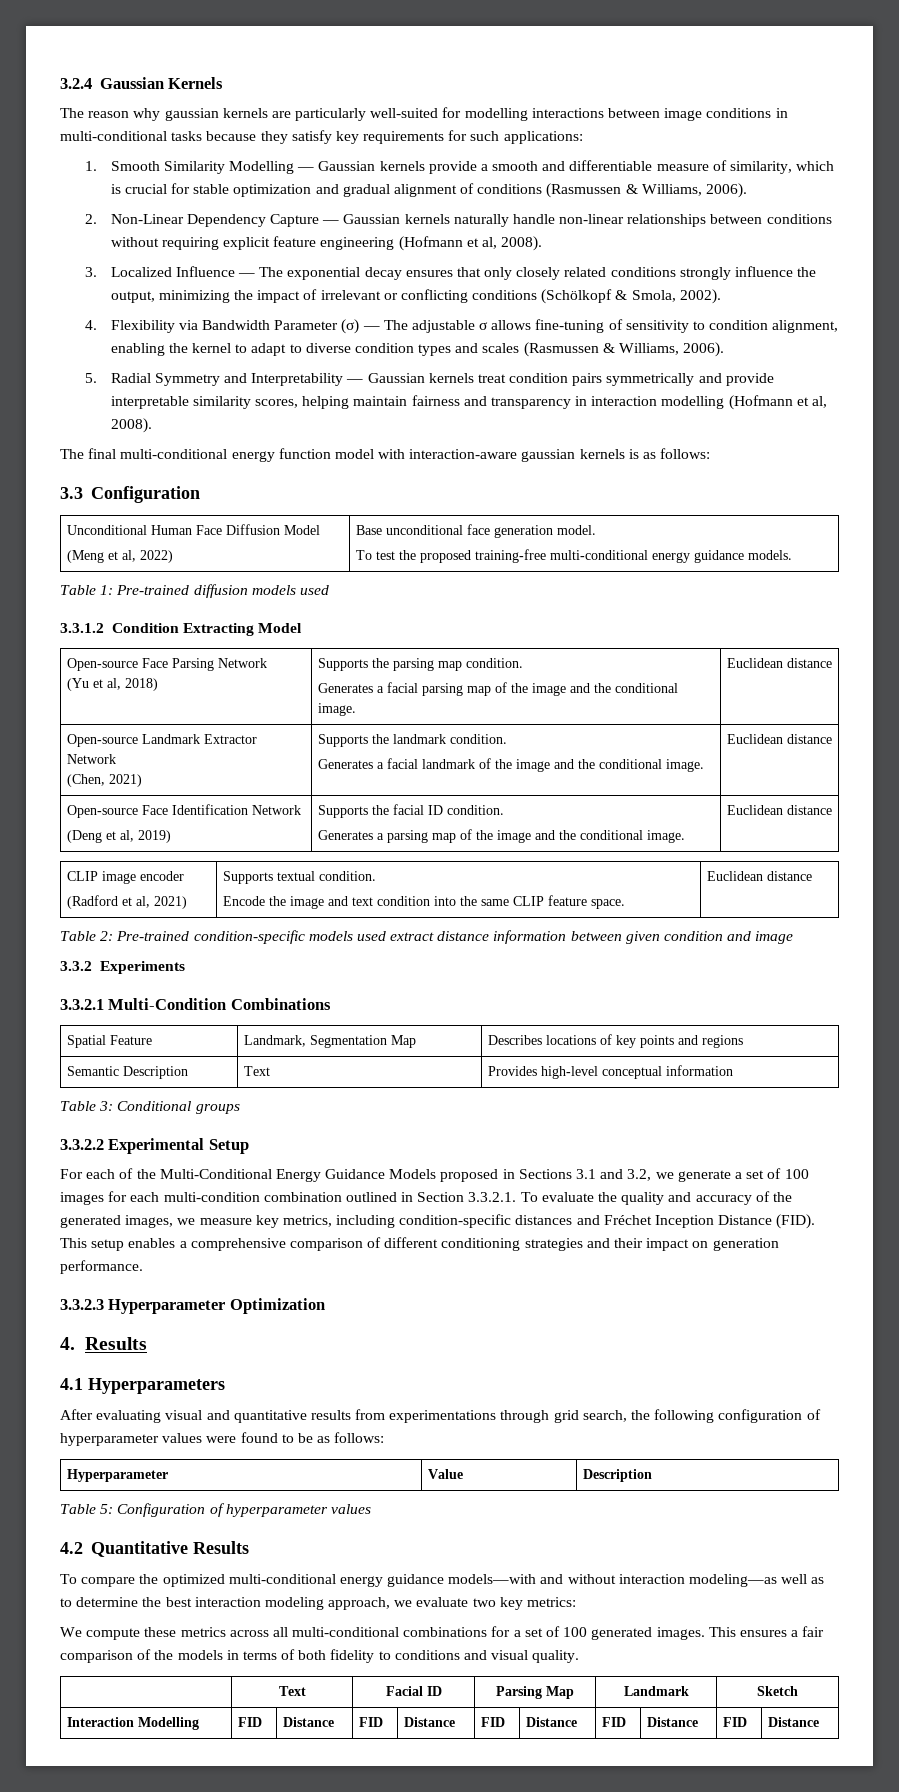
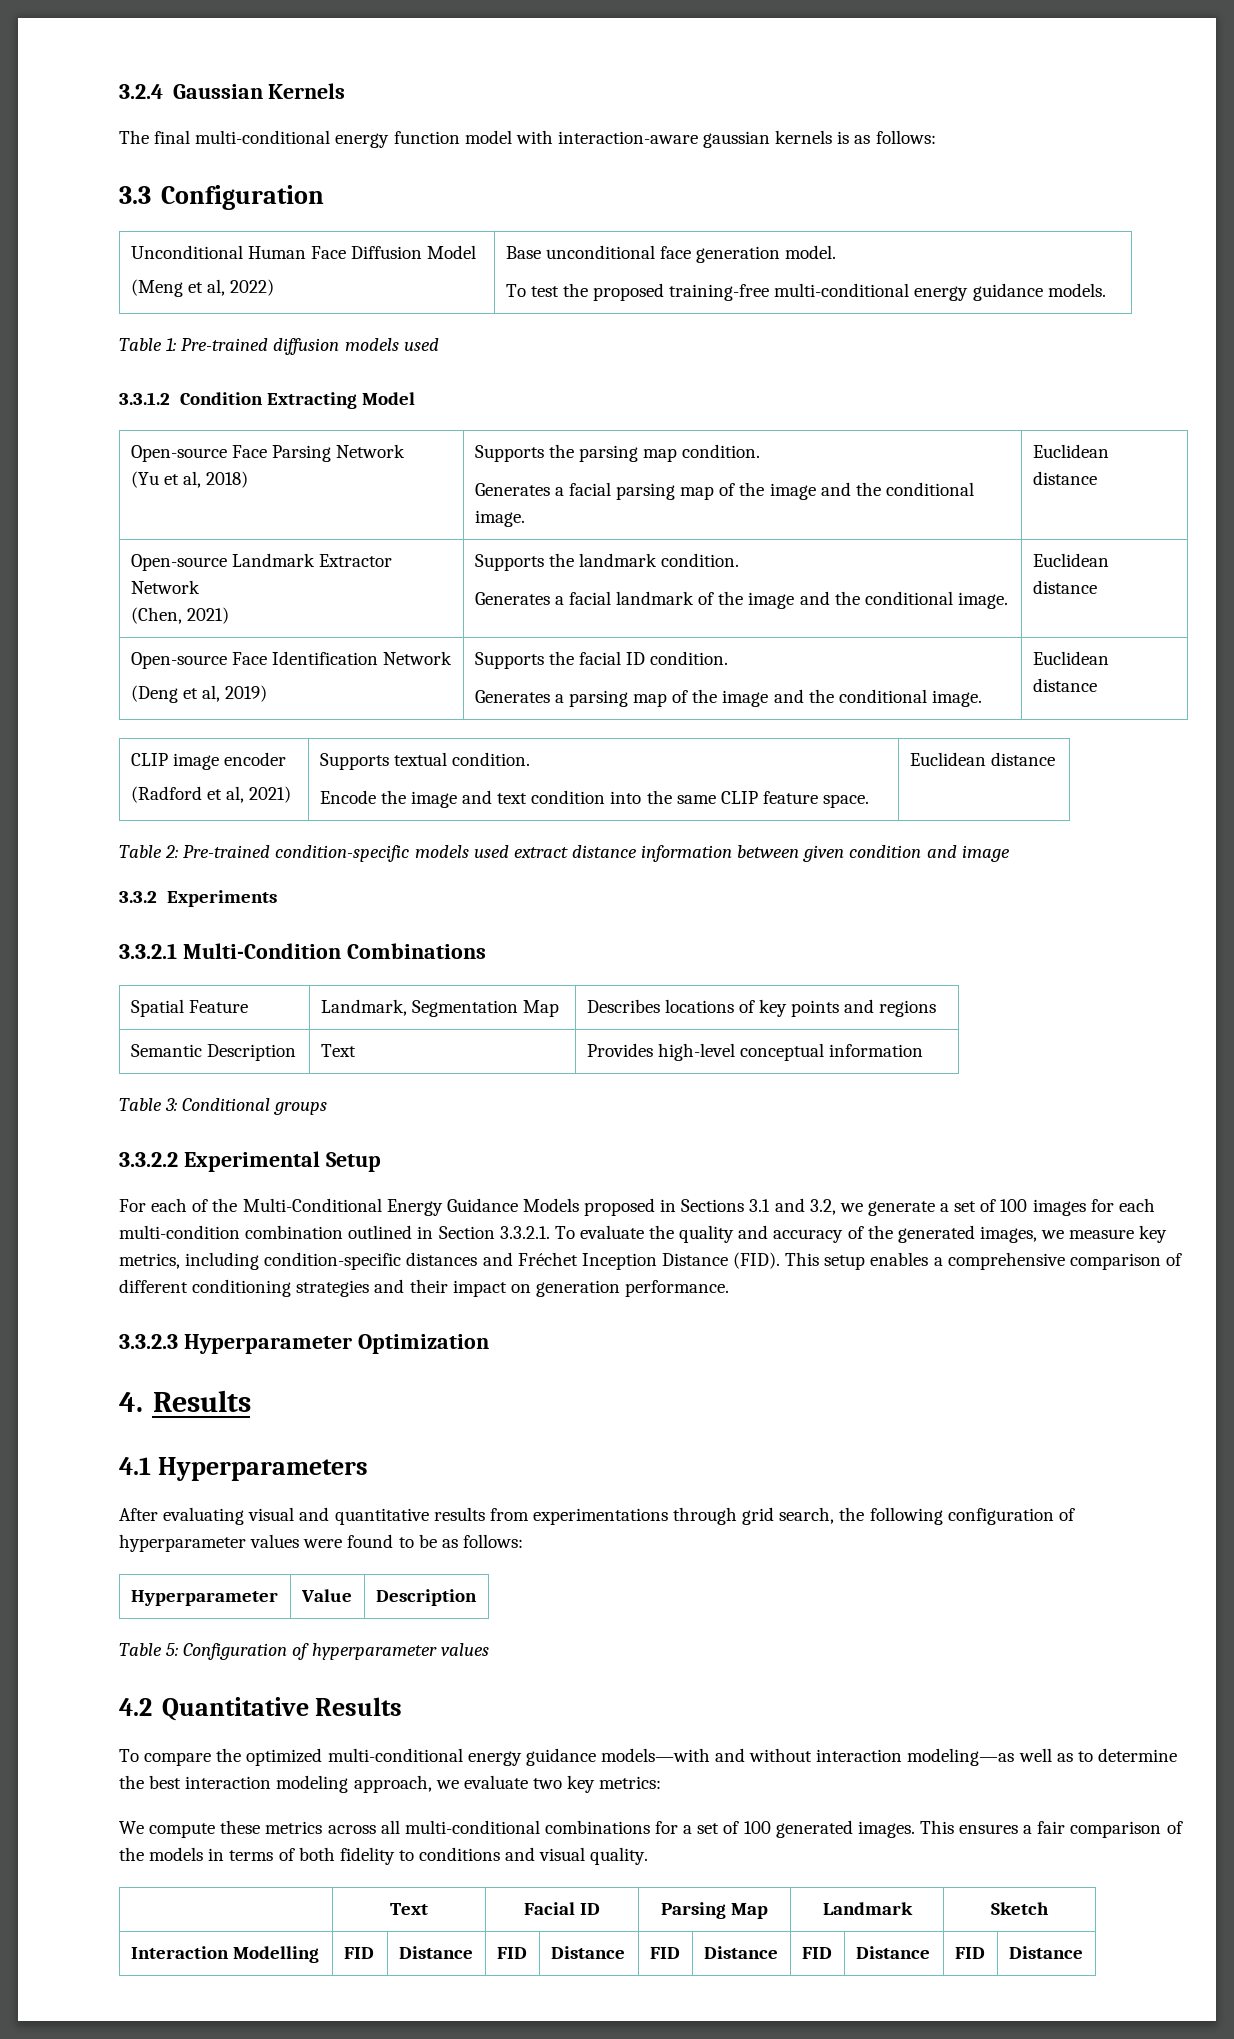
[60,107,788,121] [60,130,583,144] [85,160,835,174] [110,183,748,198] [85,214,832,227] [110,236,543,251] [85,266,817,280] [110,289,721,304] [85,319,839,334] [110,342,725,357] [85,373,774,386] [110,395,828,410] [110,418,152,433] // The reason why gaussian kernels are particularly well-suited for modelling interactions between image conditions in multi-conditional tasks because they satisfy key requirements for such applications: // 1. Smooth Similarity Modelling — Gaussian kernels provide a smooth and differentiable measure of similarity, which is crucial for stable optimization and gradual alignment of conditions (Rasmussen & Williams, 2006). // 2. Non-Linear Dependency Capture — Gaussian kernels naturally handle non-linear relationships between conditions without requiring explicit feature engineering (Hofmann et al, 2008). // 3. Localized Influence — The exponential decay ensures that only closely related conditions strongly influence the output, minimizing the impact of irrelevant or conflicting conditions (Schölkopf & Smola, 2002). // 4. Flexibility via Bandwidth Parameter (σ) — The adjustable σ allows fine-tuning of sensitivity to condition alignment, enabling the kernel to adapt to diverse condition types and scales (Rasmussen & Williams, 2006). // 5. Radial Symmetry and Interpretability — Gaussian kernels treat condition pairs symmetrically and provide interpretable similarity scores, helping maintain fairness and transparency in interaction modelling (Hofmann et al, 2008). -> (346, 91) none

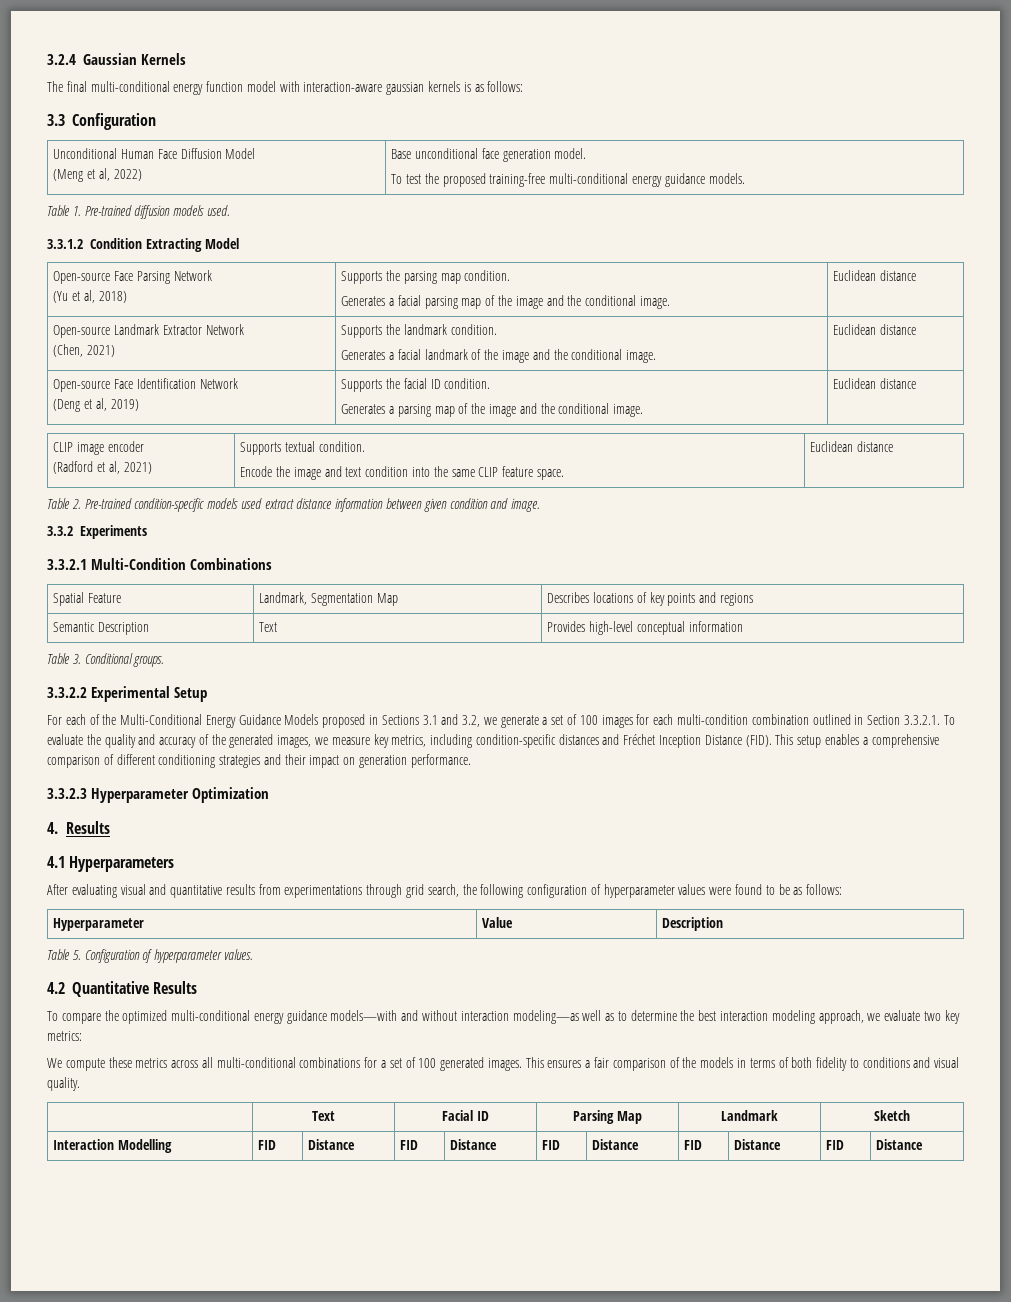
[166,338,177,351] 1: -> [72,206,81,216] 1.
[403,338,439,351] used -> [206,205,230,216] used.
[165,845,179,858] 2: -> [71,499,81,509] 2.
[961,845,1010,862] image -> [511,498,541,512] image.
[165,1098,328,1115] 3: Conditional groups -> [72,653,165,667] 3. Conditional groups.
[166,1643,179,1656] 5: -> [72,950,81,960] 5.
[440,1643,489,1656] values -> [223,949,253,960] values.

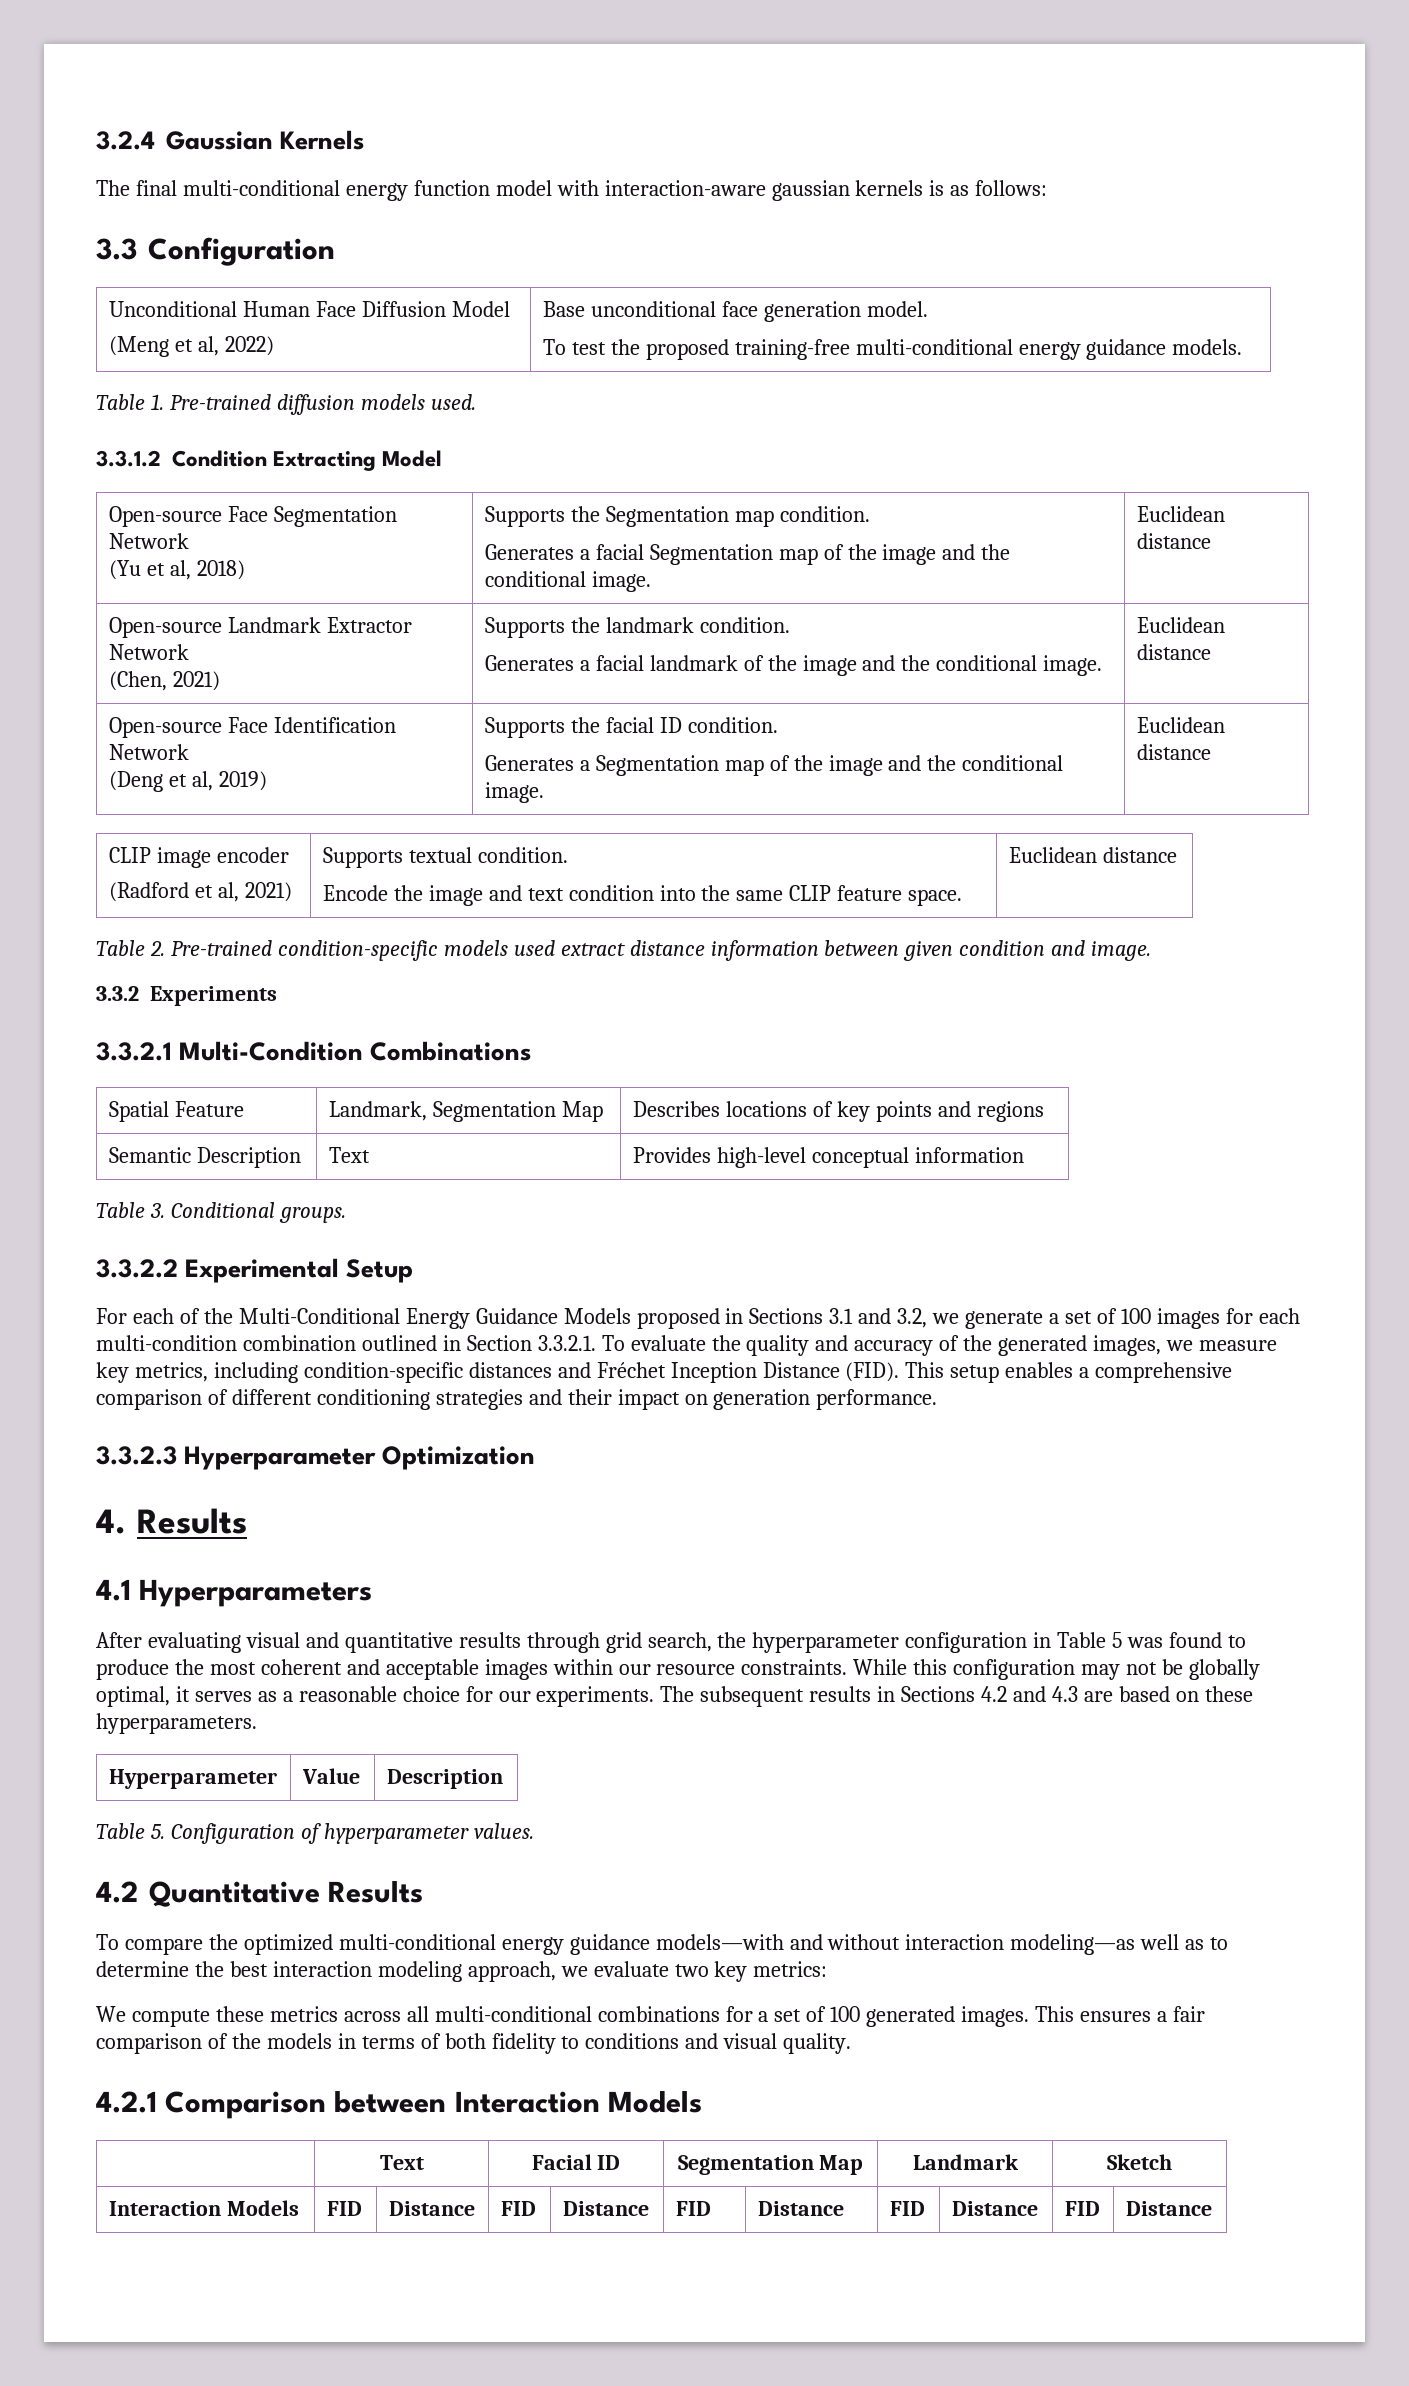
[136,271,170,284] Parsing -> [273,506,397,527] Segmentation
[403,271,437,284] parsing -> [605,506,729,527] Segmentation
[424,296,458,309] parsing -> [649,544,773,565] Segmentation
[397,404,431,417] parsing -> [595,755,719,776] Segmentation
[258,884,363,898] from experimentations -> (521, 1640) none
[480,884,843,898] following configuration of hyperparameter values were found to be as follows: -> [752,1632,1246,1653] [96,1659,1260,1680] [96,1686,1253,1707] [96,1713,257,1734] hyperparameter configuration in Table 5 was found to produce the most coherent and acceptable images within our resource constraints. While this configuration may not be globally optimal, it serves as a reasonable choice for our experiments. The subsequent results in Sections 4.2 and 4.3 are based on these hyperparameters.
(80, 1084) none -> [96,2091,702,2119] // 4.2.1 Comparison between Interaction Models
[573,1110,615,1124] Parsing -> [677,2155,814,2175] Segmentation
[118,1139,173,1153] Modelling -> [226,2200,299,2216] Models

